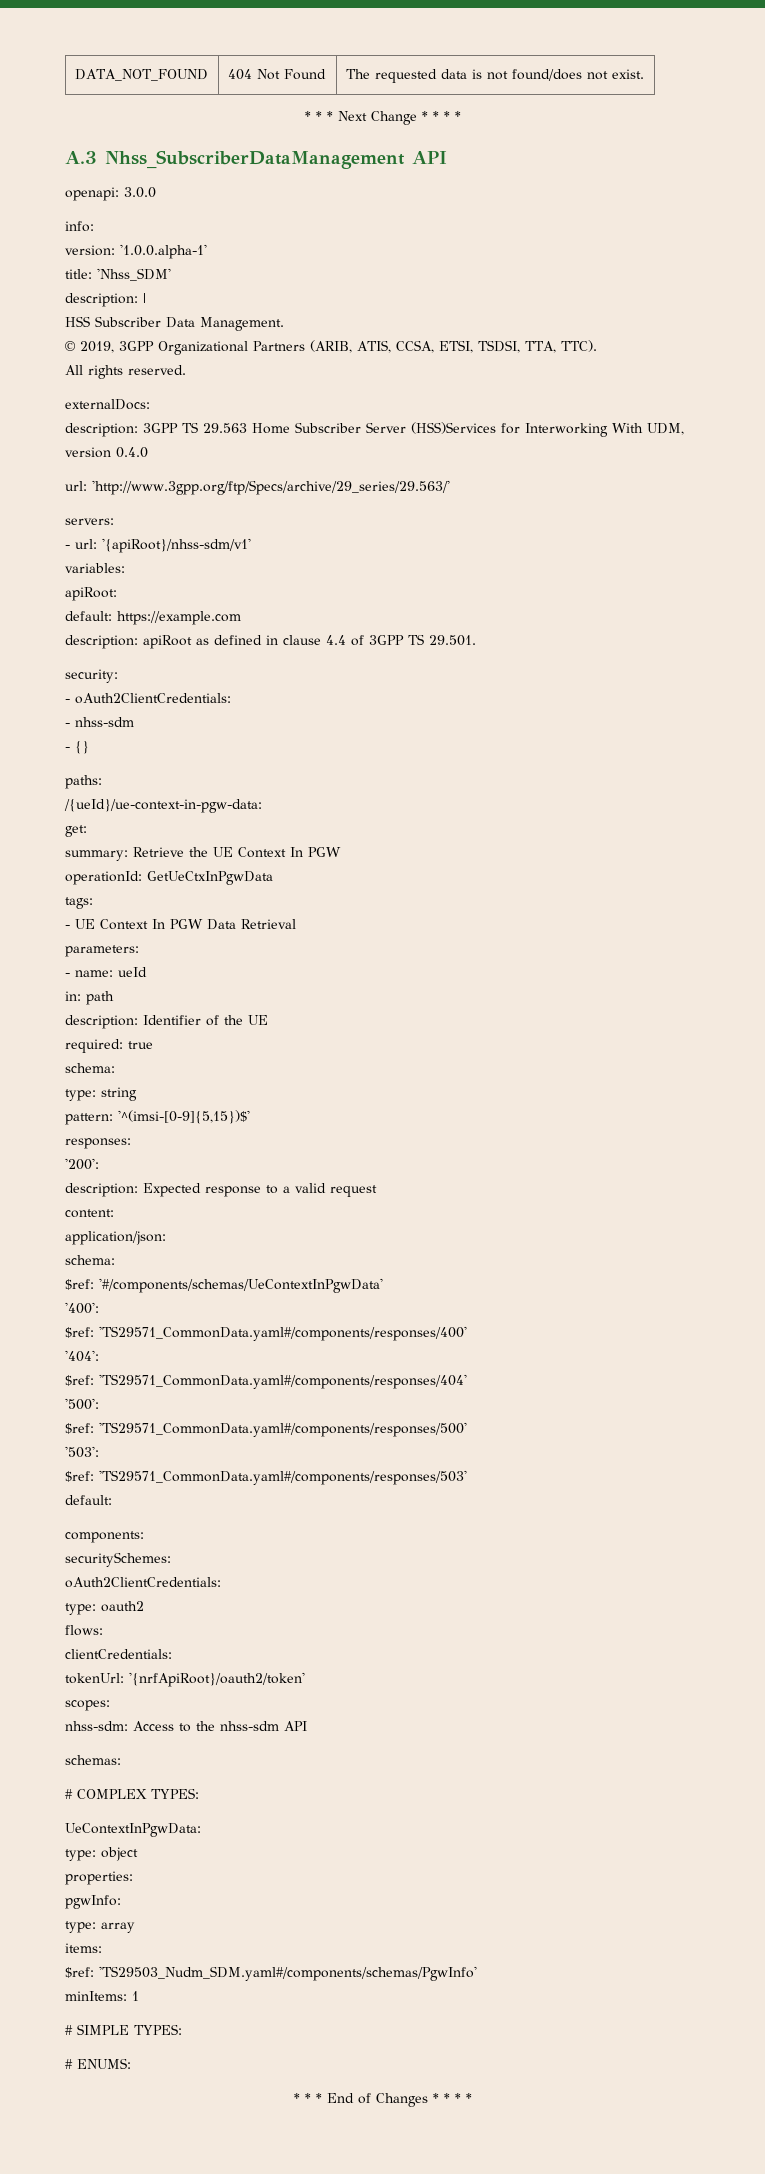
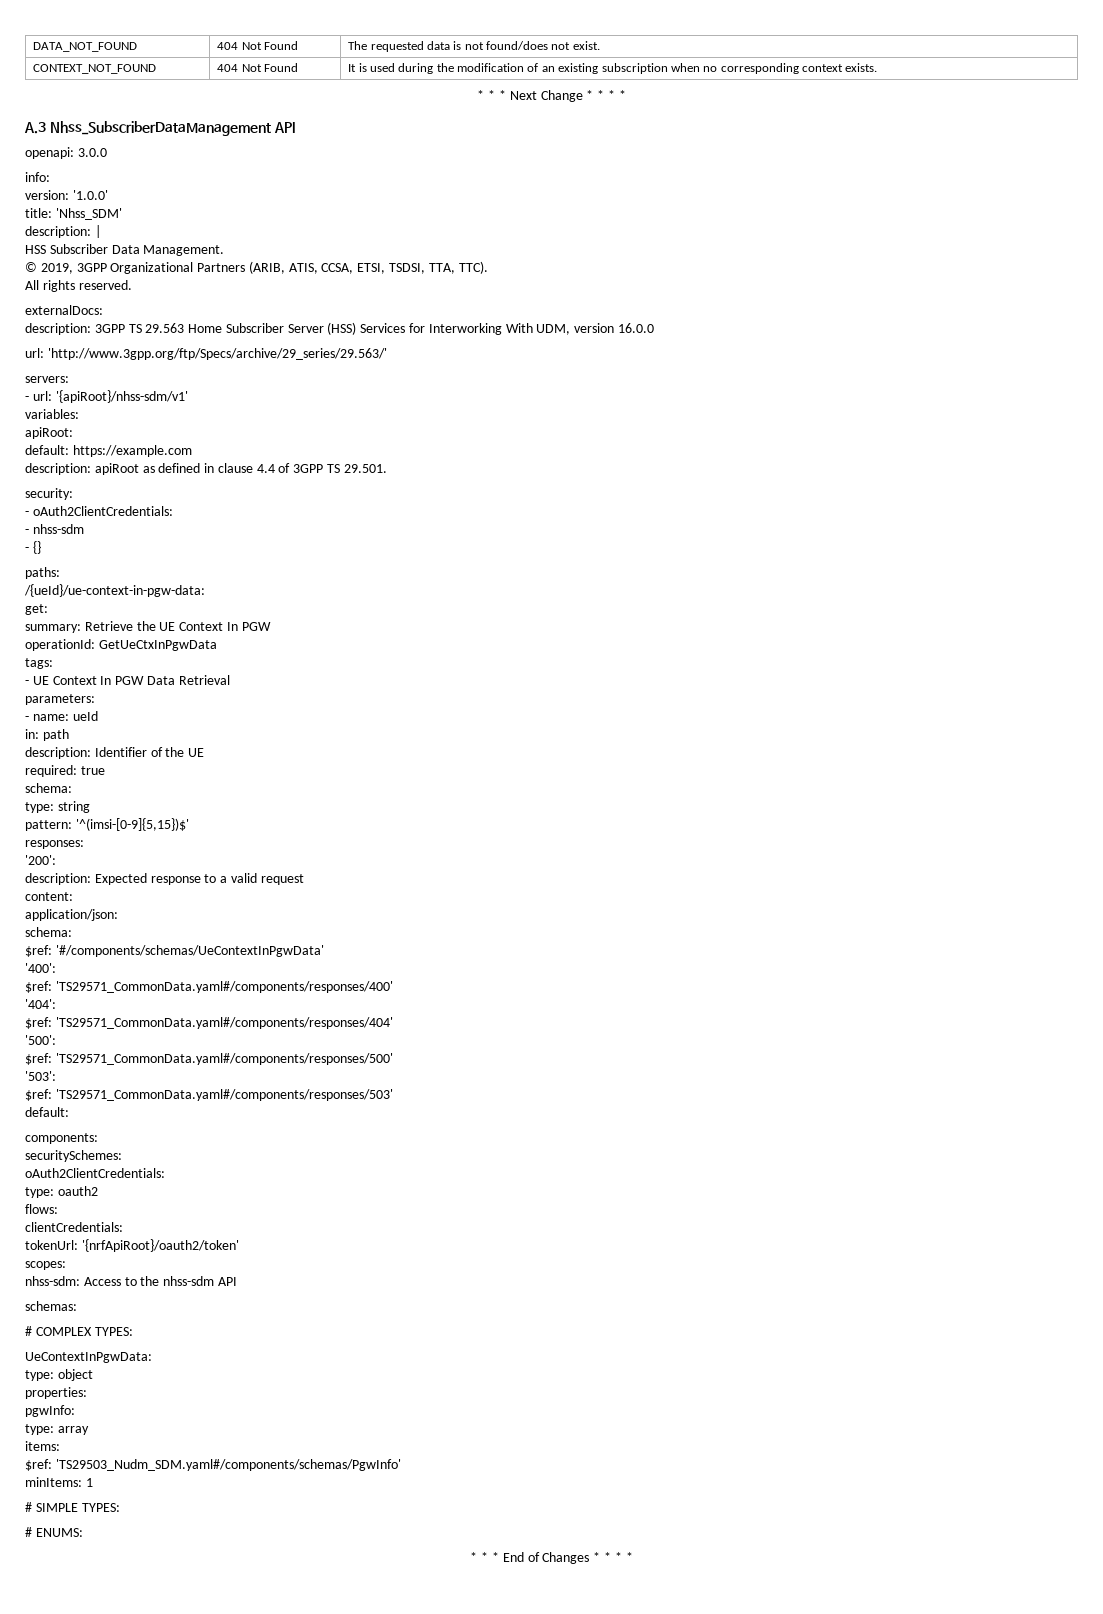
(644, 74) none -> [33,64,157,74] [217,63,298,72] [348,63,878,74] // CONTEXT_NOT_FOUND | 404 Not Found | It is used during the modification of an existing subscription when no corresponding context exists.
[120,244,207,259] '1.0.0.alpha-1' -> [72,190,108,200] '1.0.0'
[411,422,496,434] (HSS)Services -> [327,322,406,335] (HSS) Services
[116,447,148,458] 0.4.0 -> [617,323,654,333] 16.0.0

